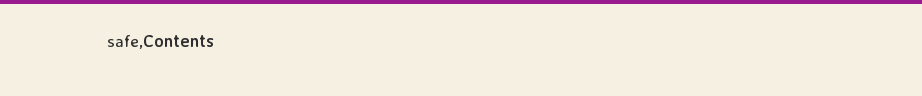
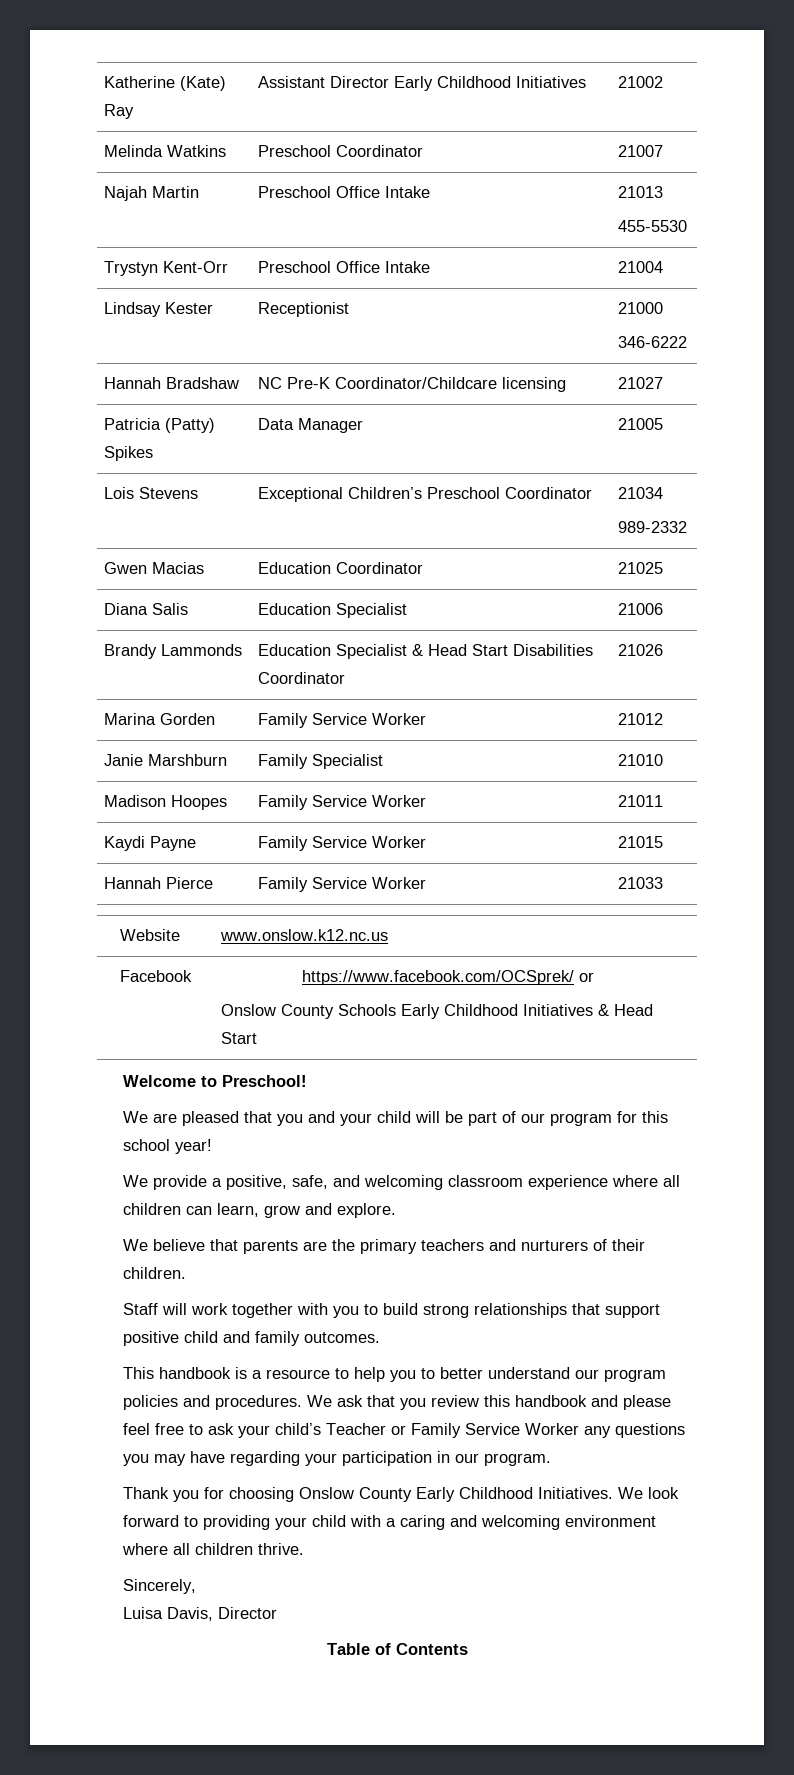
[107,35,215,49] safe,Contents -> [104,76,227,91] [104,104,135,119] [258,76,587,91] [618,76,664,88] [104,145,227,157] [258,145,424,157] [618,145,664,157] [104,186,200,201] [258,186,431,198] [618,186,664,198] [618,220,688,232] [104,261,229,276] [258,261,431,273] [618,261,664,273] [104,302,214,317] [258,302,350,317] [618,302,664,314] [618,336,688,348] [104,377,240,389] [258,377,567,392] [618,377,664,389] [104,418,216,433] [104,446,154,461] [258,418,364,433] [618,418,664,430] [104,487,199,499] [258,487,593,502] [618,487,664,499] [618,521,688,533] [104,562,205,574] [258,562,424,574] [618,562,664,574] [104,603,189,615] [258,603,408,618] [618,603,664,615] [104,644,243,659] [258,644,594,659] [258,672,346,684] [618,644,664,656] [104,713,216,725] [258,713,427,728] [618,713,664,725] [104,754,228,766] [258,754,384,769] [618,754,664,766] [104,795,228,810] [258,795,427,810] [618,795,664,807] [104,836,197,851] [258,836,427,851] [618,836,664,848] [104,877,214,889] [258,877,427,892] [618,877,664,889] [119,929,180,941] [219,929,388,941] [119,970,192,982] [301,970,594,985] [220,1004,653,1019] [220,1032,257,1044] [123,1075,308,1087] [123,1111,669,1126] [123,1139,213,1154] [123,1175,681,1190] [123,1203,397,1218] [123,1239,646,1254] [123,1267,187,1279] [123,1303,661,1318] [123,1331,381,1346] [123,1367,667,1382] [123,1395,672,1410] [123,1423,686,1438] [123,1451,552,1466] [123,1487,680,1502] [123,1515,657,1530] [122,1543,305,1555] [123,1579,197,1594] [123,1607,278,1621] [326,1643,468,1655] Katherine (Kate) Ray | Assistant Director Early Childhood Initiatives | 21002 // Melinda Watkins | Preschool Coordinator | 21007 // Najah Martin | Preschool Office Intake | 21013 // 455-5530 // Trystyn Kent-Orr | Preschool Office Intake | 21004 // Lindsay Kester | Receptionist | 21000 // 346-6222 // Hannah Bradshaw | NC Pre-K Coordinator/Childcare licensing | 21027 // Patricia (Patty) Spikes | Data Manager | 21005 // Lois Stevens | Exceptional Children’s Preschool Coordinator | 21034 // 989-2332 // Gwen Macias | Education Coordinator | 21025 // Diana Salis | Education Specialist | 21006 // Brandy Lammonds | Education Specialist & Head Start Disabilities Coordinator | 21026 // Marina Gorden | Family Service Worker | 21012 // Janie Marshburn | Family Specialist | 21010 // Madison Hoopes | Family Service Worker | 21011 // Kaydi Payne | Family Service Worker | 21015 // Hannah Pierce | Family Service Worker | 21033 // Website | www.onslow.k12.nc.us // Facebook | https://www.facebook.com/OCSprek/ or // Onslow County Schools Early Childhood Initiatives & Head Start // Welcome to Preschool! // We are pleased that you and your child will be part of our program for this school year! // We provide a positive, safe, and welcoming classroom experience where all children can learn, grow and explore. // We believe that parents are the primary teachers and nurturers of their children. // Staff will work together with you to build strong relationships that support positive child and family outcomes. // This handbook is a resource to help you to better understand our program policies and procedures. We ask that you review this handbook and please feel free to ask your child’s Teacher or Family Service Worker any questions you may have regarding your participation in our program. // Thank you for choosing Onslow County Early Childhood Initiatives. We look forward to providing your child with a caring and welcoming environment where all children thrive. // Sincerely, // Luisa Davis, Director // Table of Contents

